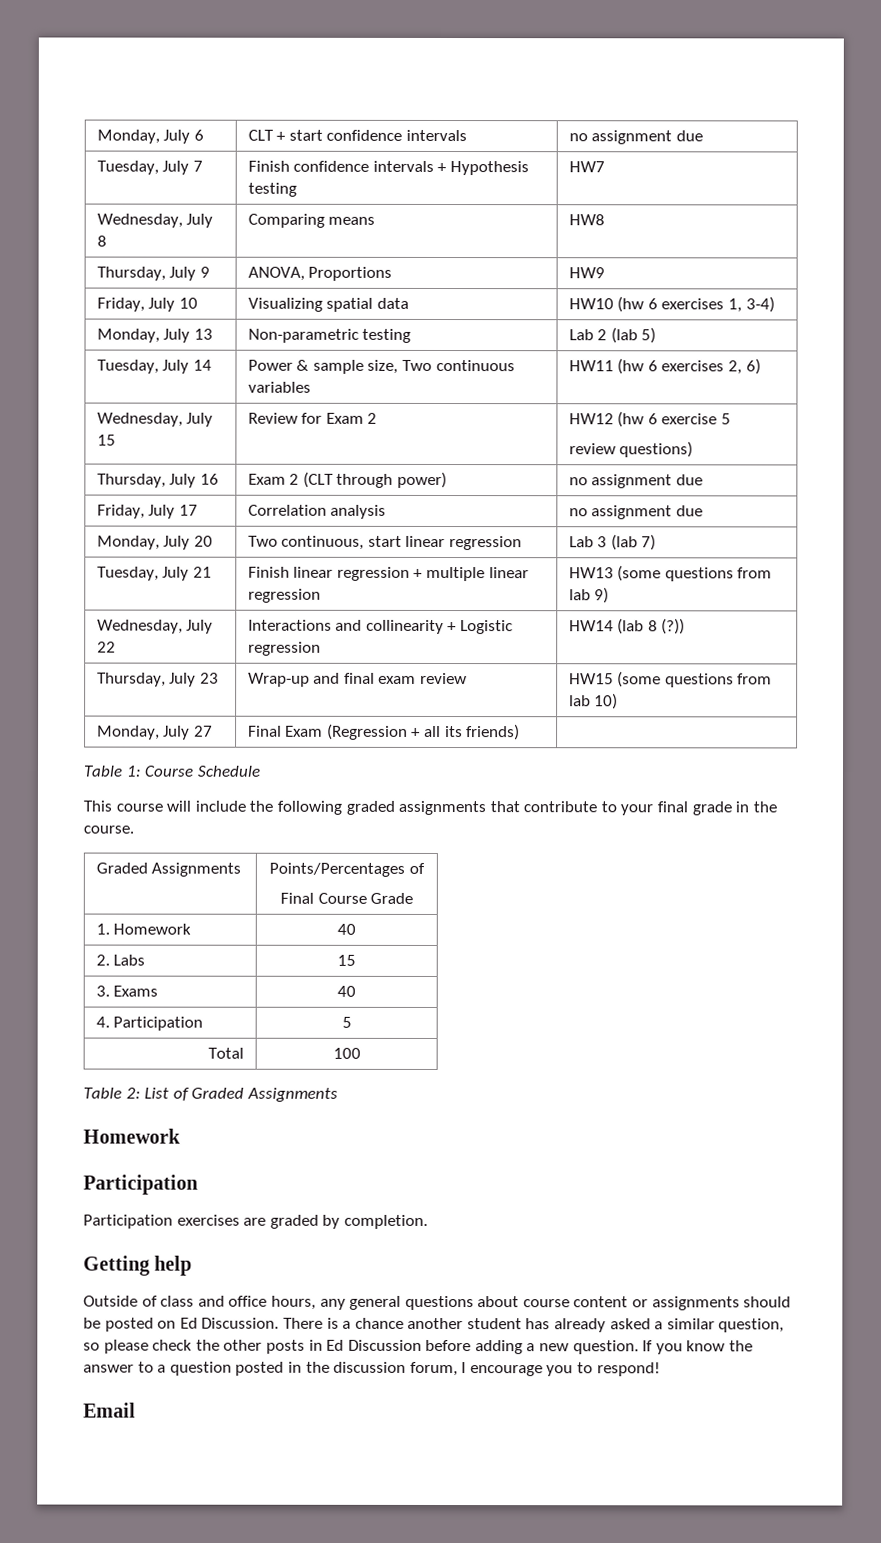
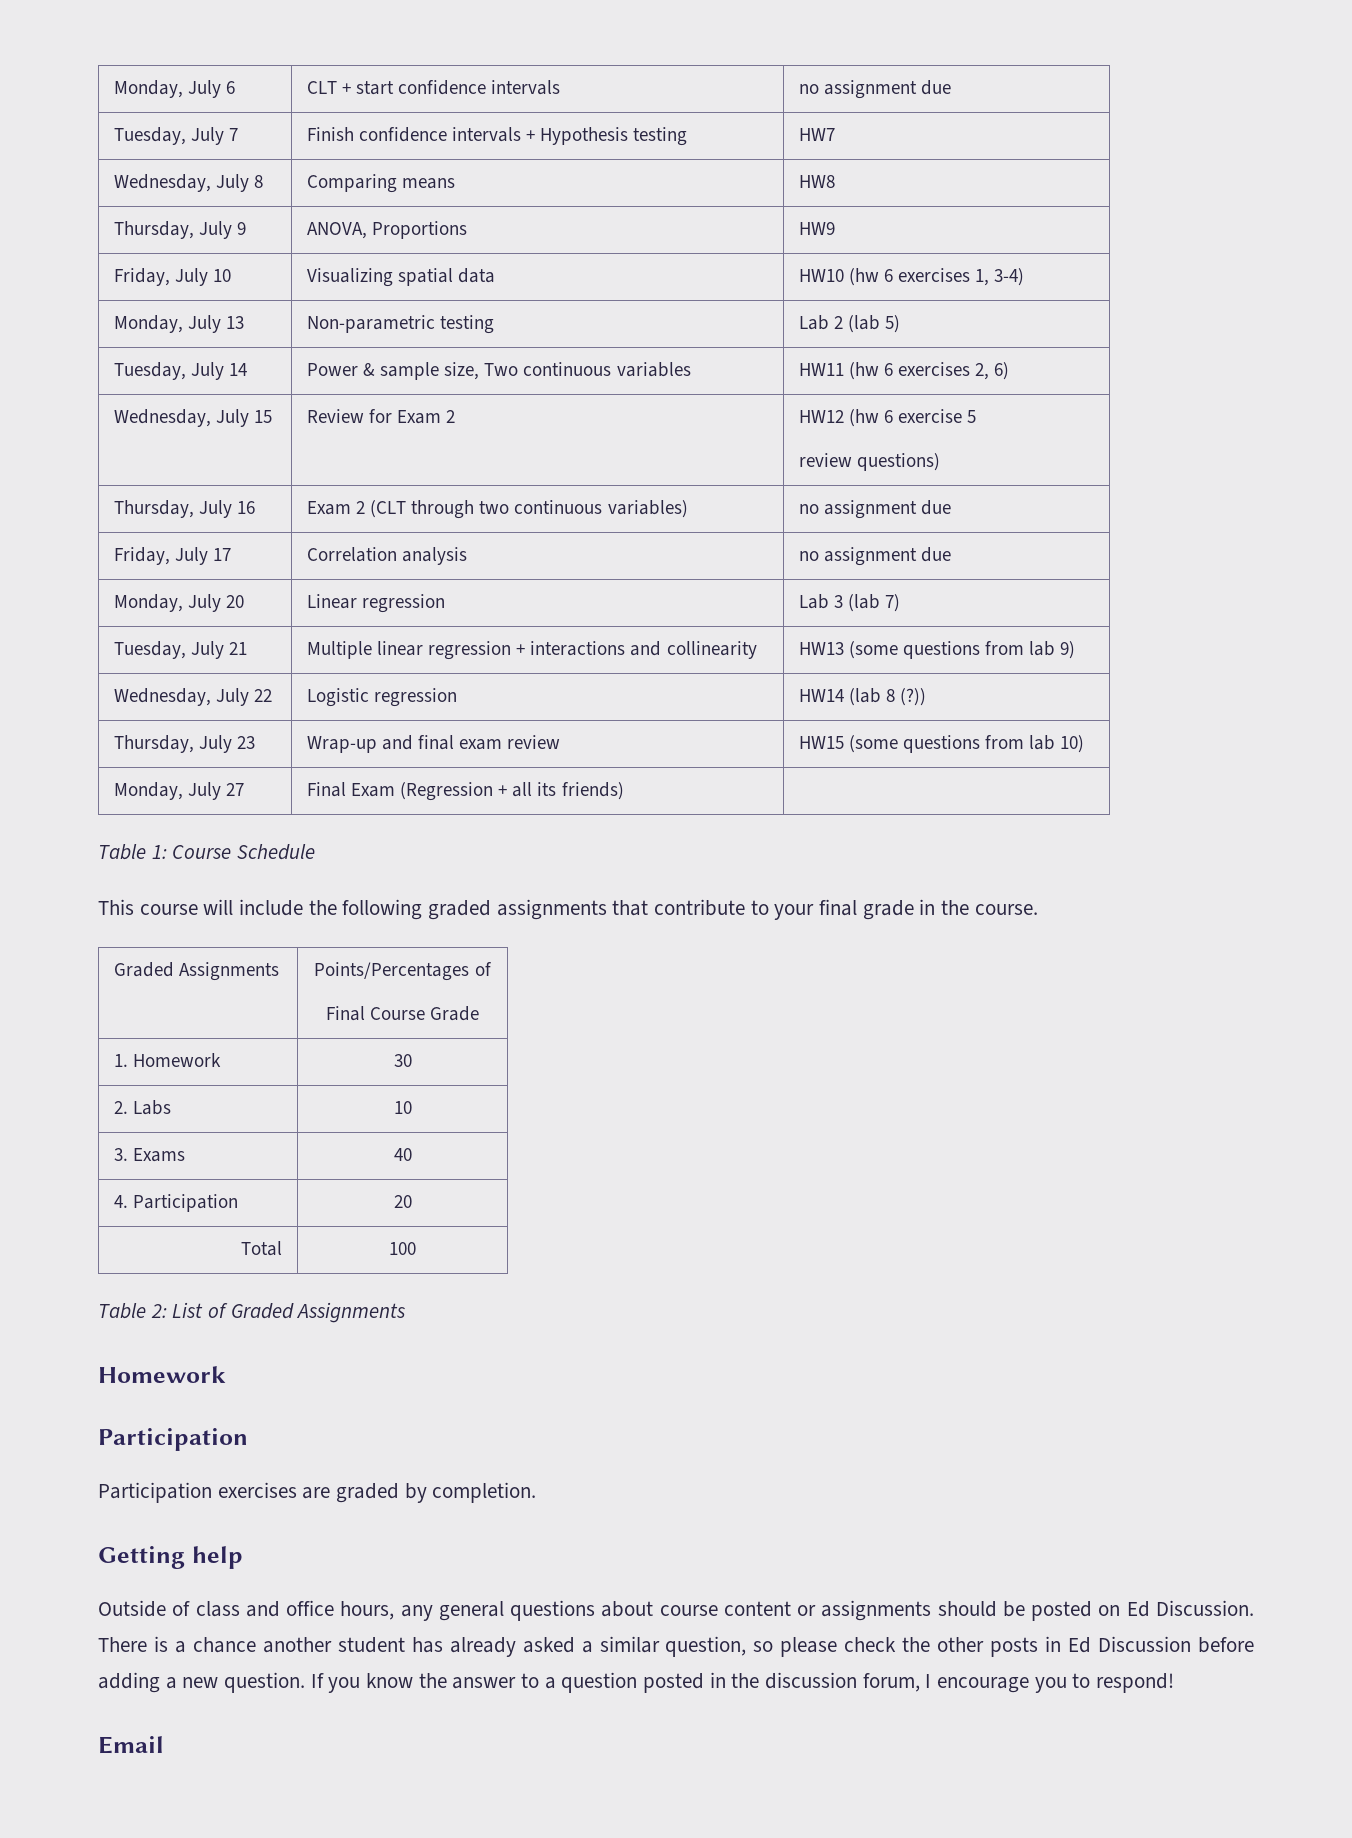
[396,471,447,489] power) -> [479,500,688,518] two continuous variables)
[247,535,446,550] Two continuous, start linear -> [306,594,357,609] Linear
[247,566,290,578] Finish -> [306,641,372,659] Multiple
[425,566,529,582] [247,588,321,603] multiple linear regression -> [530,641,757,659] interactions and collinearity
[247,619,458,635] Interactions and collinearity + -> (273, 695) none
[337,923,356,935] 40 -> [393,1054,412,1067] 30
[337,954,356,966] 15 -> [393,1101,412,1114] 10
[341,1016,352,1028] 5 -> [393,1195,412,1208] 20

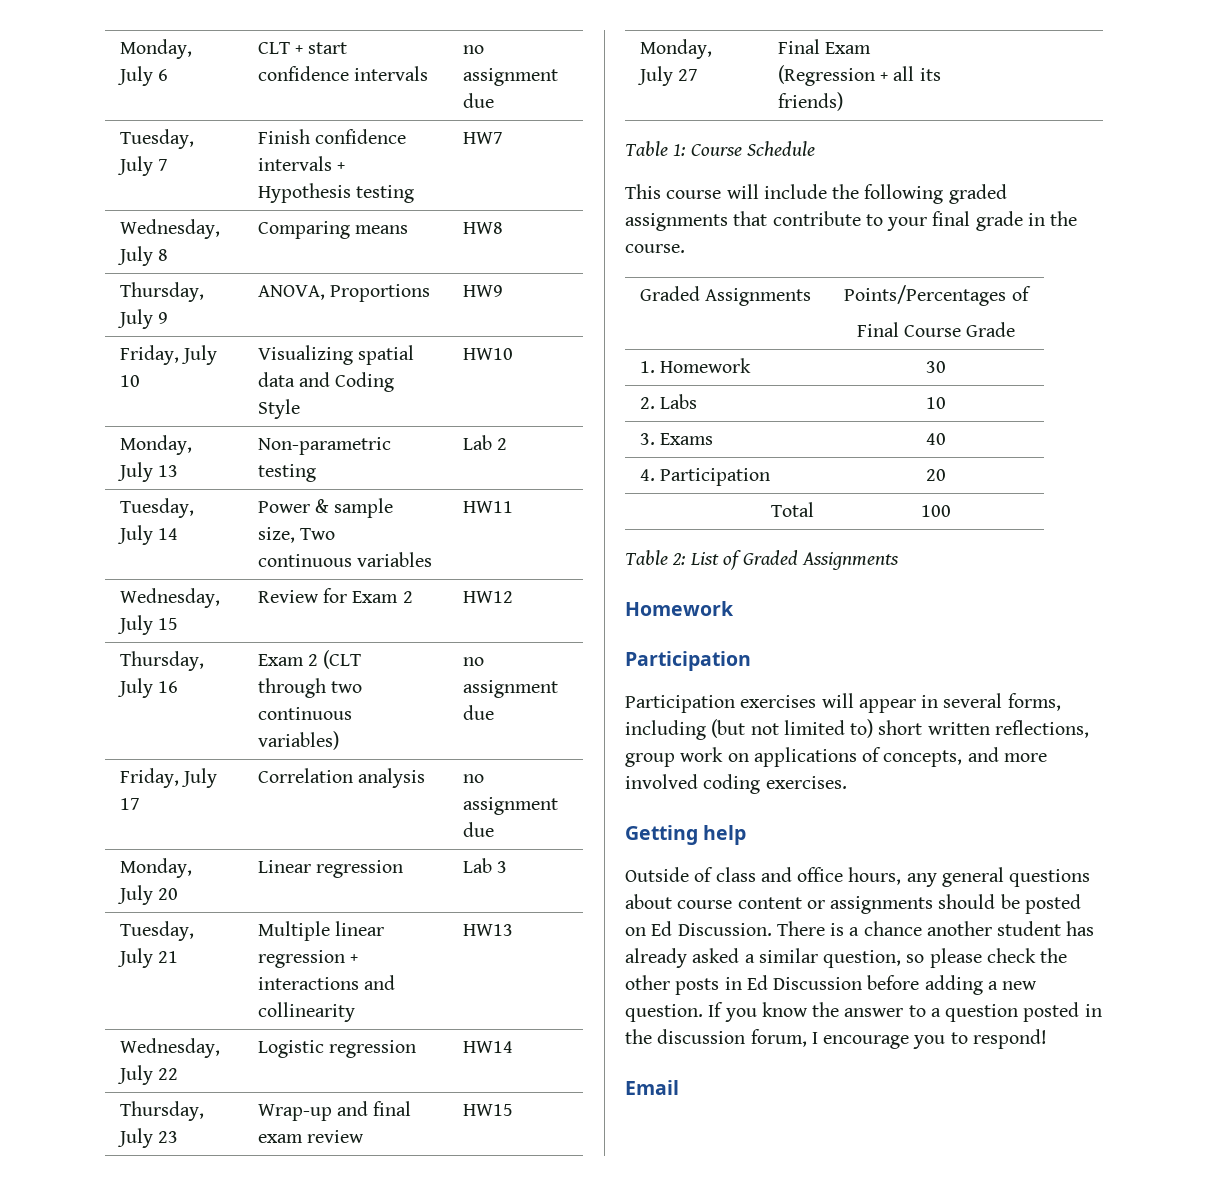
[798,268,1025,286] | HW10 (hw 6 exercises 1, 3-4) -> [299,372,395,392] [257,399,300,419] [462,348,513,360] and Coding Style | HW10
[848,315,901,333] (lab 5) -> (508, 444) none
[848,362,1010,380] (hw 6 exercises 2, 6) -> (513, 507) none
[848,409,977,427] [798,453,940,471] (hw 6 exercise 5 // review questions) -> (513, 597) none
[848,594,901,612] (lab 7) -> (508, 867) none
[848,641,1076,659] (some questions from lab 9) -> (513, 930) none
[848,688,927,706] (lab 8 (?)) -> (513, 1047) none
[848,735,1085,753] (some questions from lab 10) -> (513, 1110) none
[302,1482,537,1503] are graded by completion. -> [821,693,1061,713] [625,719,1089,740] [625,747,1047,767] [625,774,847,794] will appear in several forms, including (but not limited to) short written reflections, group work on applications of concepts, and more involved coding exercises.

